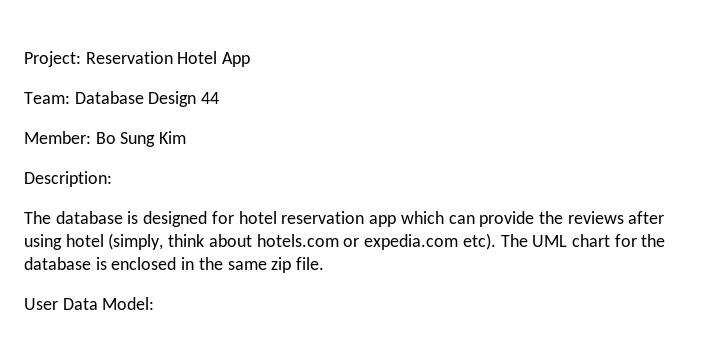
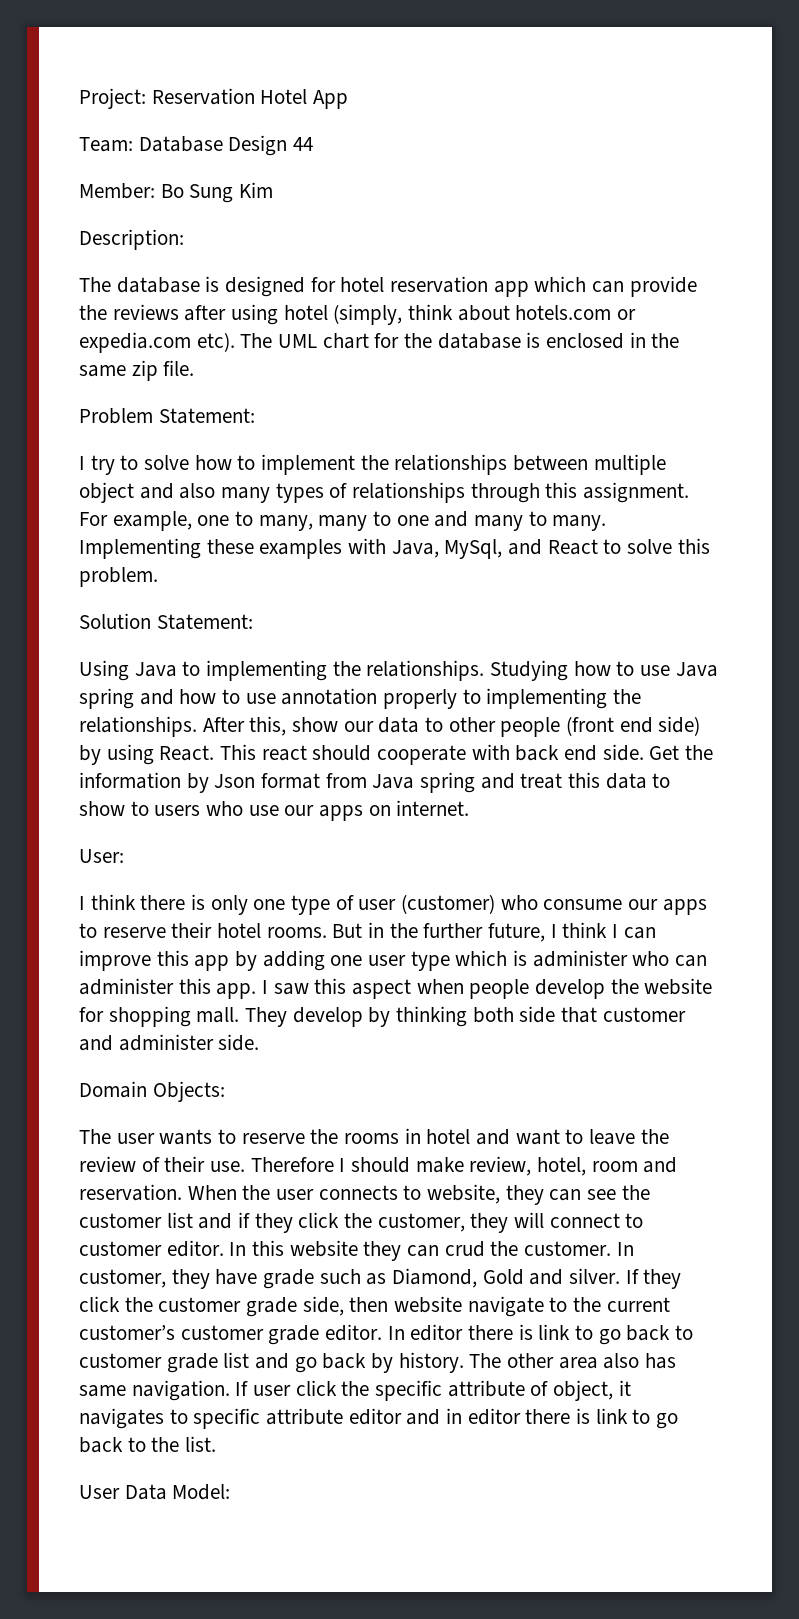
(325, 263) none -> [79,408,255,424] [79,454,666,475] [79,482,690,503] [79,511,607,531] [79,538,710,559] [79,567,158,587] [79,613,253,630] [79,660,718,681] [79,688,642,709] [79,716,701,737] [79,744,714,765] [79,772,671,793] [79,800,470,821] [79,849,124,863] [79,894,707,915] [79,922,656,942] [79,950,708,971] [79,978,713,999] [79,1006,686,1027] [79,1034,260,1051] [79,1081,225,1102] [79,1128,669,1145] [79,1156,678,1176] [79,1184,650,1205] [79,1212,644,1233] [79,1240,634,1261] [79,1268,682,1289] [79,1296,670,1317] [79,1324,694,1345] [79,1352,677,1373] [79,1380,631,1401] [79,1408,679,1429] [79,1436,217,1453] // Problem Statement: // I try to solve how to implement the relationships between multiple object and also many types of relationships through this assignment. For example, one to many, many to one and many to many. Implementing these examples with Java, MySql, and React to solve this problem. // Solution Statement: // Using Java to implementing the relationships. Studying how to use Java spring and how to use annotation properly to implementing the relationships. After this, show our data to other people (front end side) by using React. This react should cooperate with back end side. Get the information by Json format from Java spring and treat this data to show to users who use our apps on internet. // User: // I think there is only one type of user (customer) who consume our apps to reserve their hotel rooms. But in the further future, I think I can improve this app by adding one user type which is administer who can administer this app. I saw this aspect when people develop the website for shopping mall. They develop by thinking both side that customer and administer side. // Domain Objects: // The user wants to reserve the rooms in hotel and want to leave the review of their use. Therefore I should make review, hotel, room and reservation. When the user connects to website, they can see the customer list and if they click the customer, they will connect to customer editor. In this website they can crud the customer. In customer, they have grade such as Diamond, Gold and silver. If they click the customer grade side, then website navigate to the current customer’s customer grade editor. In editor there is link to go back to customer grade list and go back by history. The other area also has same navigation. If user click the specific attribute of object, it navigates to specific attribute editor and in editor there is link to go back to the list.

